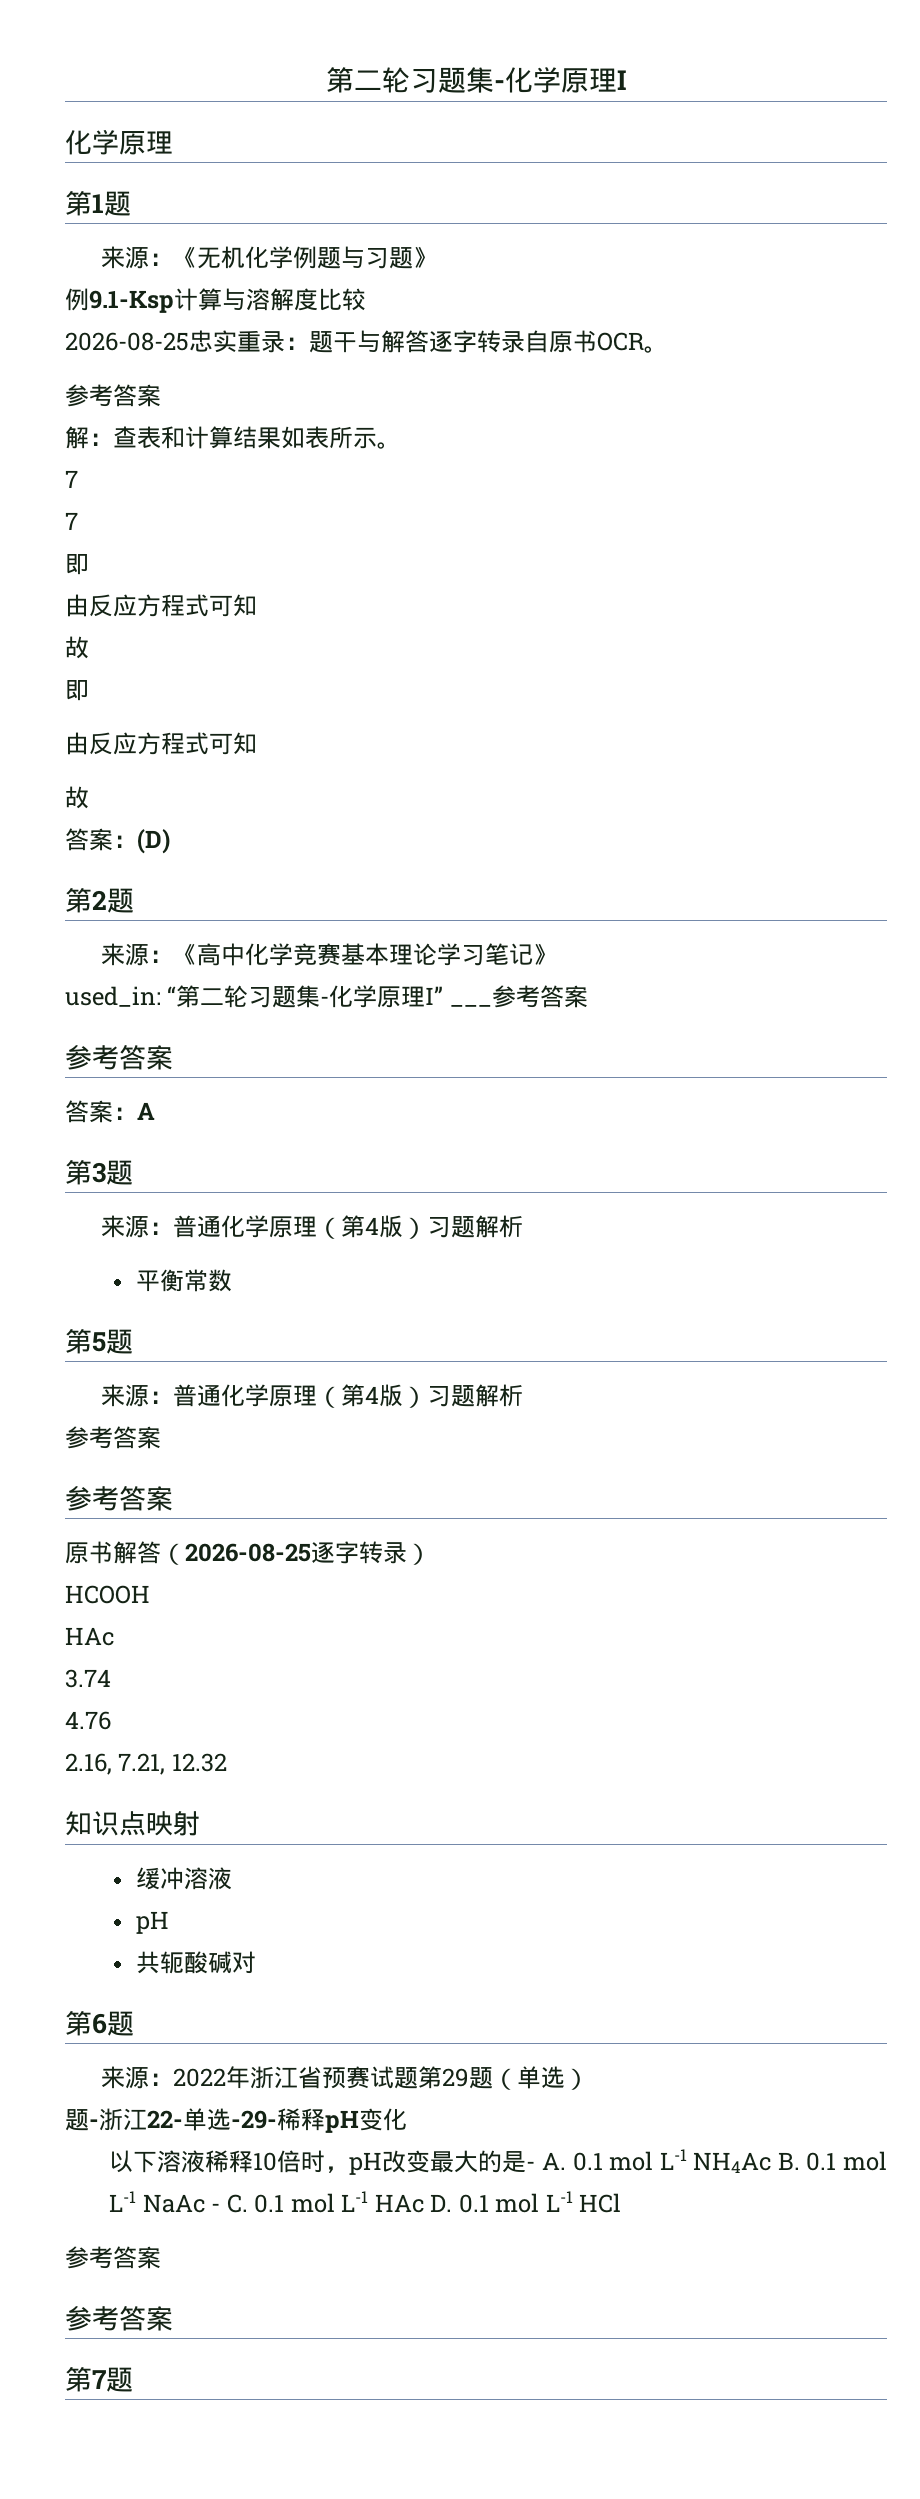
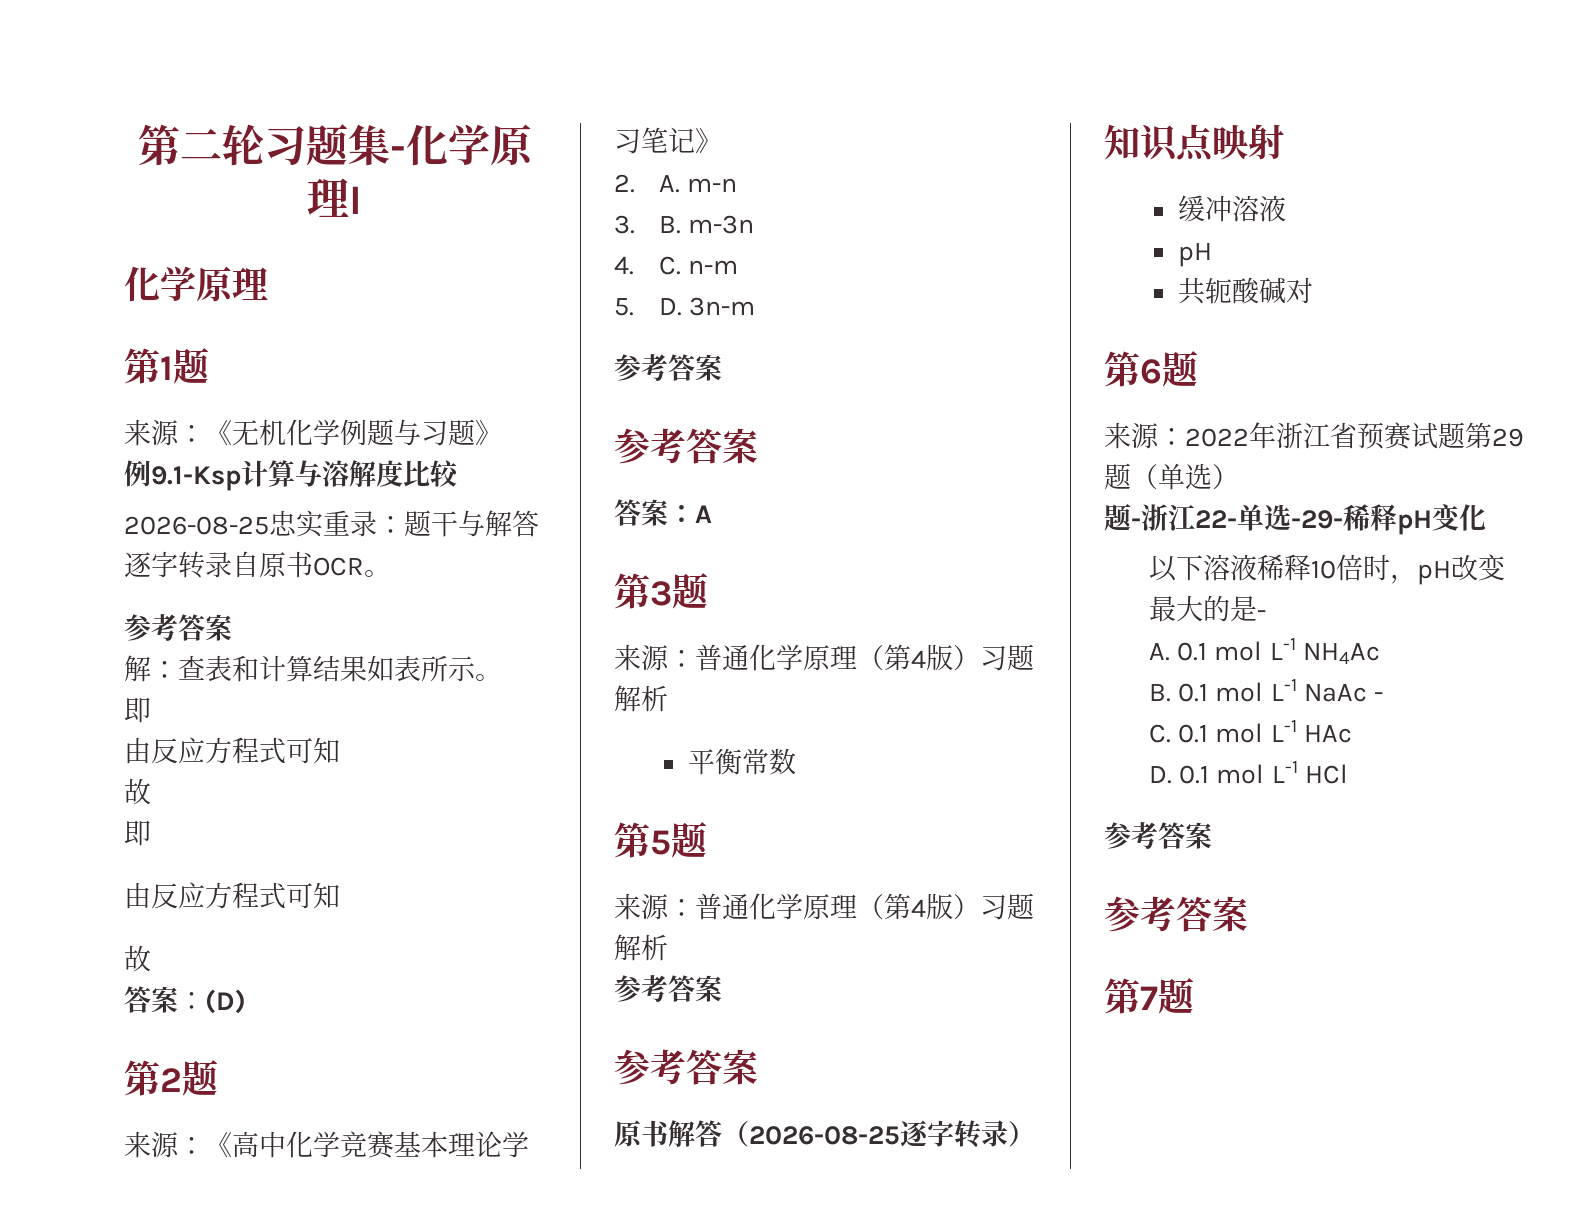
[65,470,78,488] [65,512,78,530] // 7 // 7 -> (502, 677) none
[65,985,444,1008] [449,1005,492,1007] used_in: “第二轮习题集-化学原理I” ___ -> [614,174,738,193] [614,215,755,234] [614,256,739,275] [614,297,756,316] 2. A. m-n // 3. B. m-3n // 4. C. n-m // 5. D. 3n-m //
[65,1585,150,1604] [65,1627,114,1646] [65,1669,111,1688] [65,1711,111,1730] [65,1753,227,1775] // HCOOH // HAc // 3.74 // 4.76 // 2.16, 7.21, 12.32 -> (1035, 1134) none
(536, 2165) none -> (1266, 614) //
(772, 2162) none -> (1381, 653) //
(221, 2207) none -> (1384, 696) //
(424, 2203) none -> (1353, 734) //

